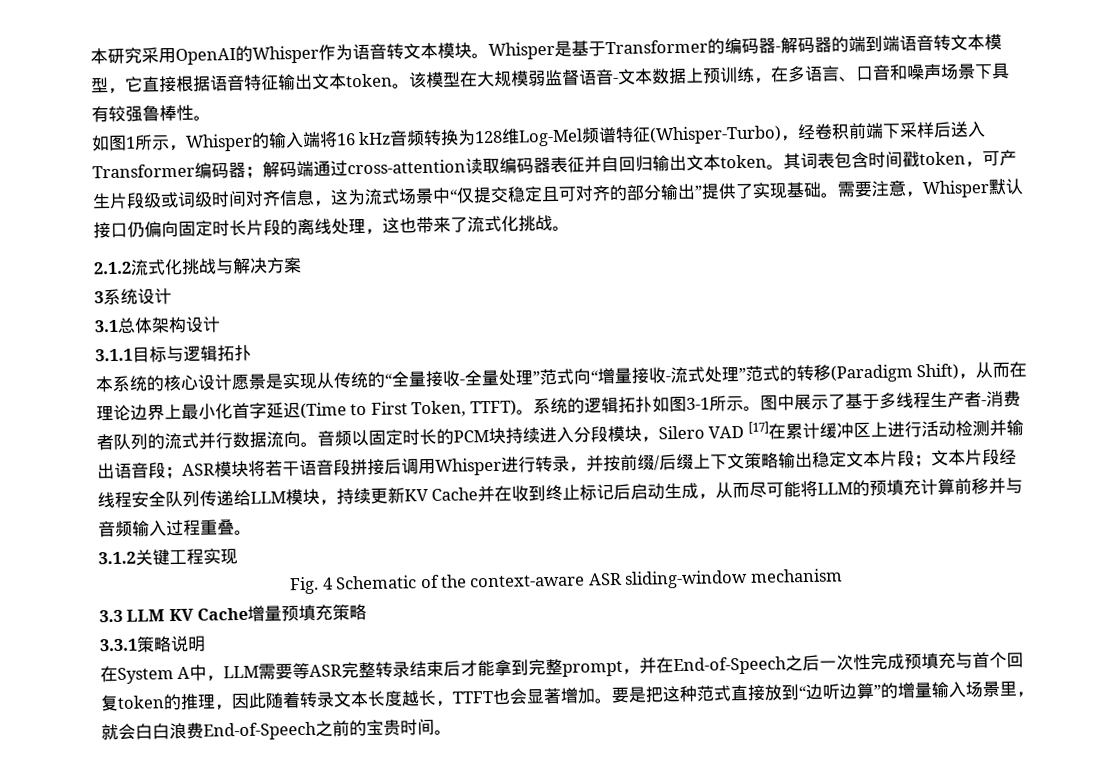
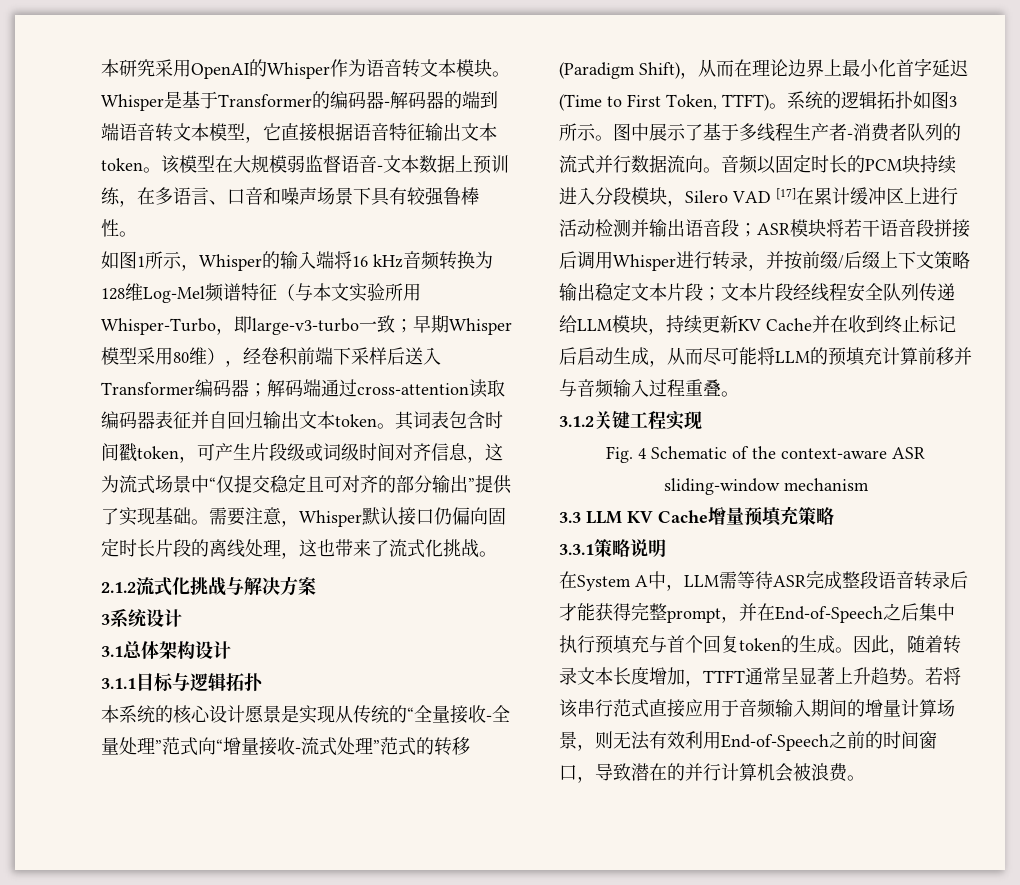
[649,125,783,145] (Whisper-Turbo) -> [277,283,421,302] [101,315,512,335] [101,347,225,365] （与本文实验所用Whisper-Turbo，即large-v3-turbo一致；早期Whisper模型采用80维）
[685,397,710,410] 3-1 -> [949,96,957,107] 3
[275,659,530,680] 要等ASR完整转录结束后才能拿到 -> [737,570,968,590] [559,603,631,621] 等待ASR完成整段语音转录后才能获得
[819,653,906,671] 一次性完成 -> [919,603,955,621] [559,635,595,653] 集中执行
[180,692,267,711] 推理，因此 -> [799,635,907,655] 生成。因此，
[401,680,1034,707] [101,718,435,741] 越长，TTFT也会显著增加。要是把这种范式直接放到“边听边算”的增量输入场景里，就会白白浪费End-of-Speech之前的宝贵时间 -> [649,667,961,687] [559,699,955,718] [559,731,937,751] [559,763,848,783] 增加，TTFT通常呈显著上升趋势。若将该串行范式直接应用于音频输入期间的增量计算场景，则无法有效利用End-of-Speech之前的时间窗口，导致潜在的并行计算机会被浪费

